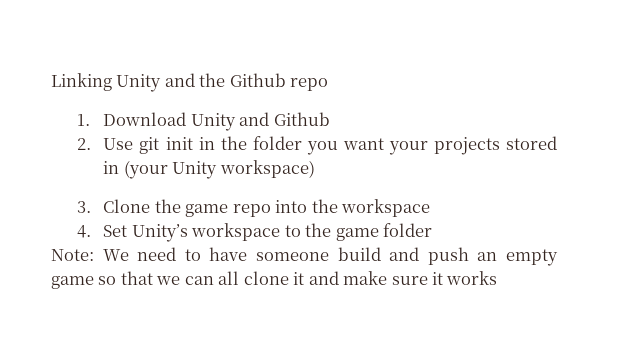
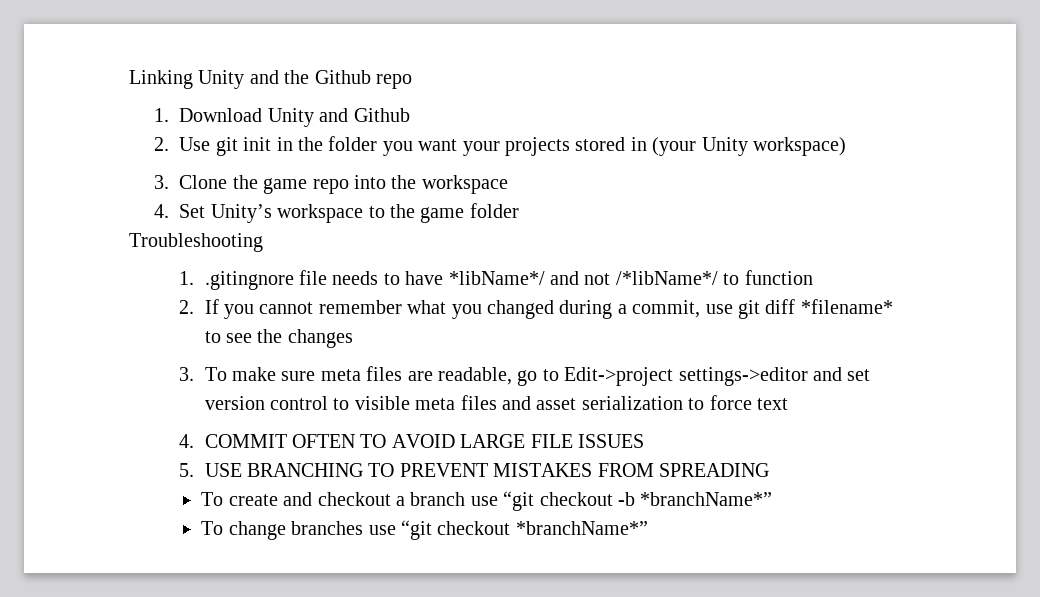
[51,247,559,266] [51,271,498,289] Note: We need to have someone build and push an empty game so that we can all clone it and make sure it works -> [129,233,263,252] [179,270,813,290] [179,299,893,319] [204,329,353,348] [179,366,871,386] [204,395,789,410] [179,434,645,448] [179,463,770,477] [201,491,773,511] [201,520,648,540] Troubleshooting // 1. .gitingnore file needs to have *libName*/ and not /*libName*/ to function // 2. If you cannot remember what you changed during a commit, use git diff *filename* to see the changes // 3. To make sure meta files are readable, go to Edit->project settings->editor and set version control to visible meta files and asset serialization to force text // 4. COMMIT OFTEN TO AVOID LARGE FILE ISSUES // 5. USE BRANCHING TO PREVENT MISTAKES FROM SPREADING // To create and checkout a branch use “git checkout -b *branchName*” // To change branches use “git checkout *branchName*”

